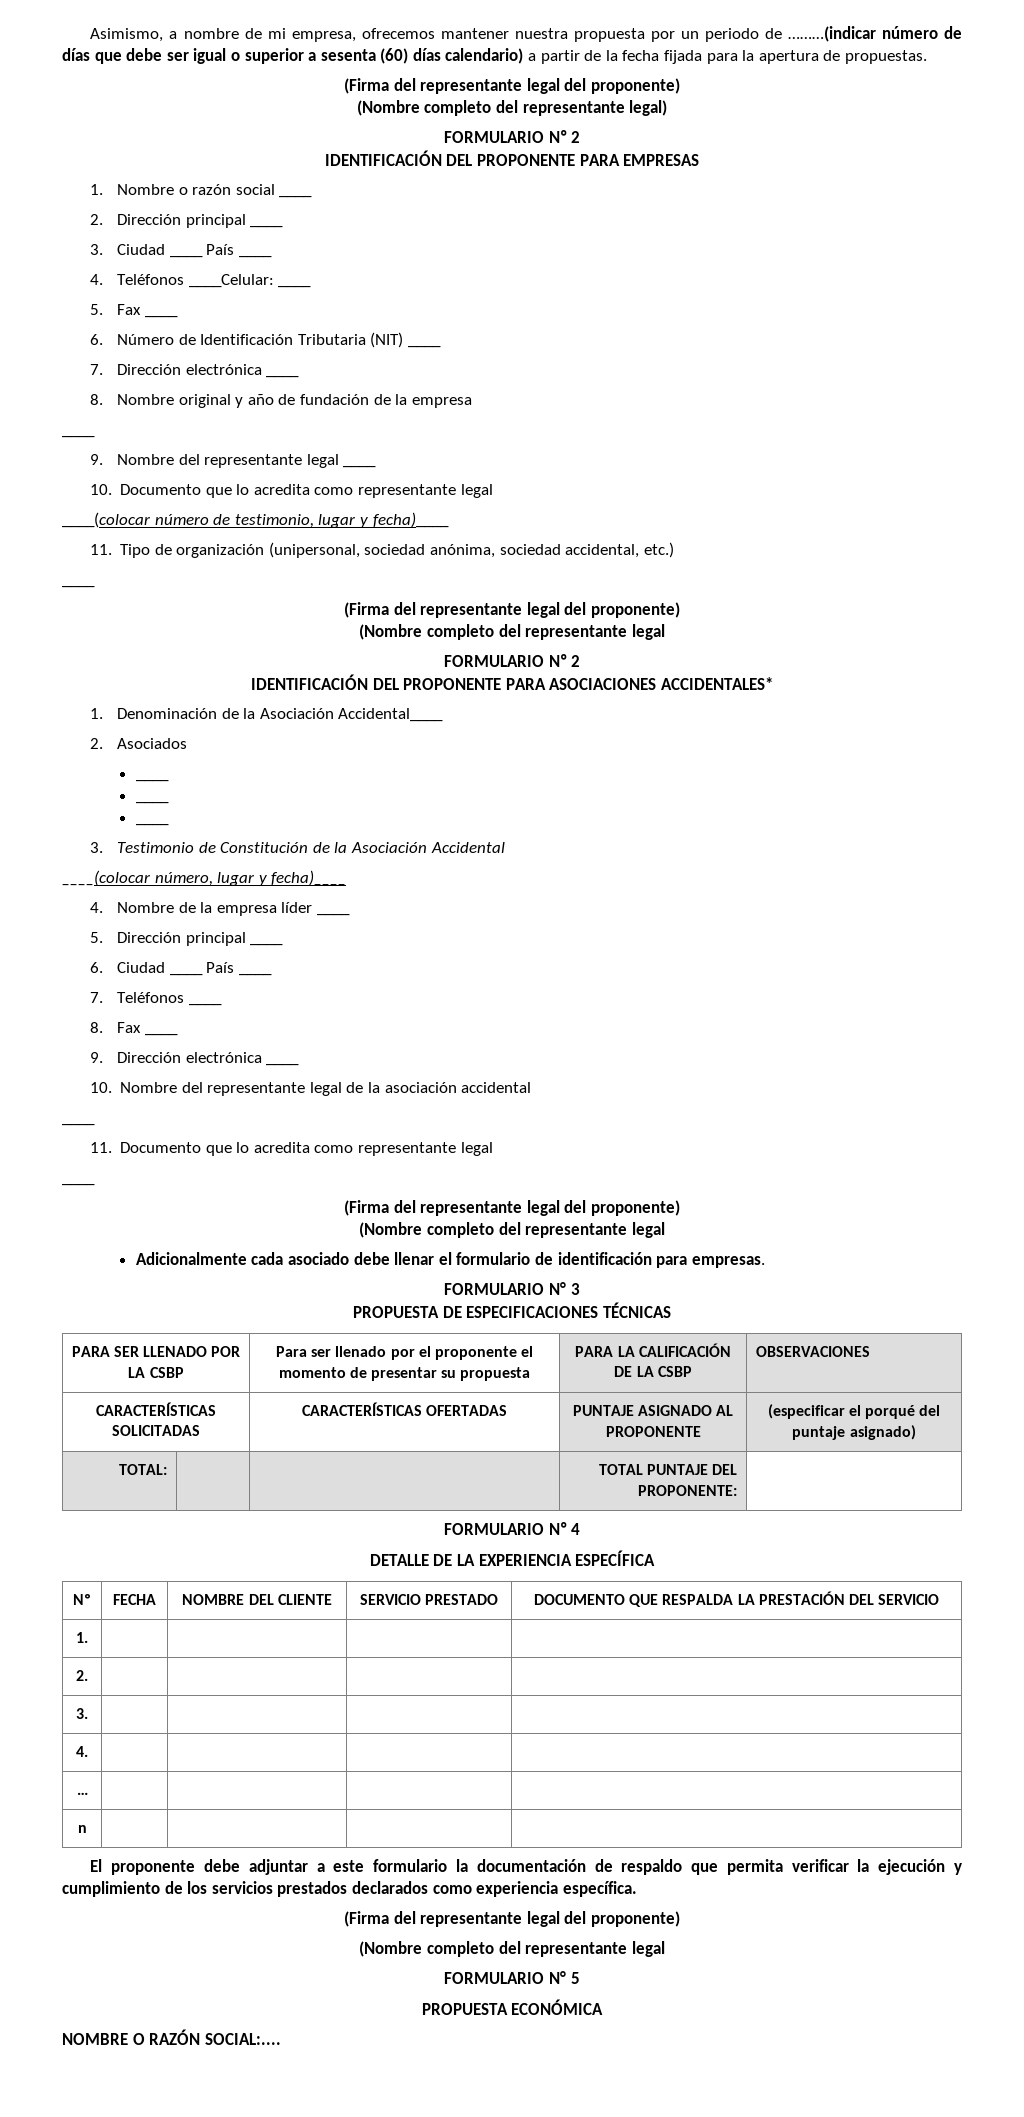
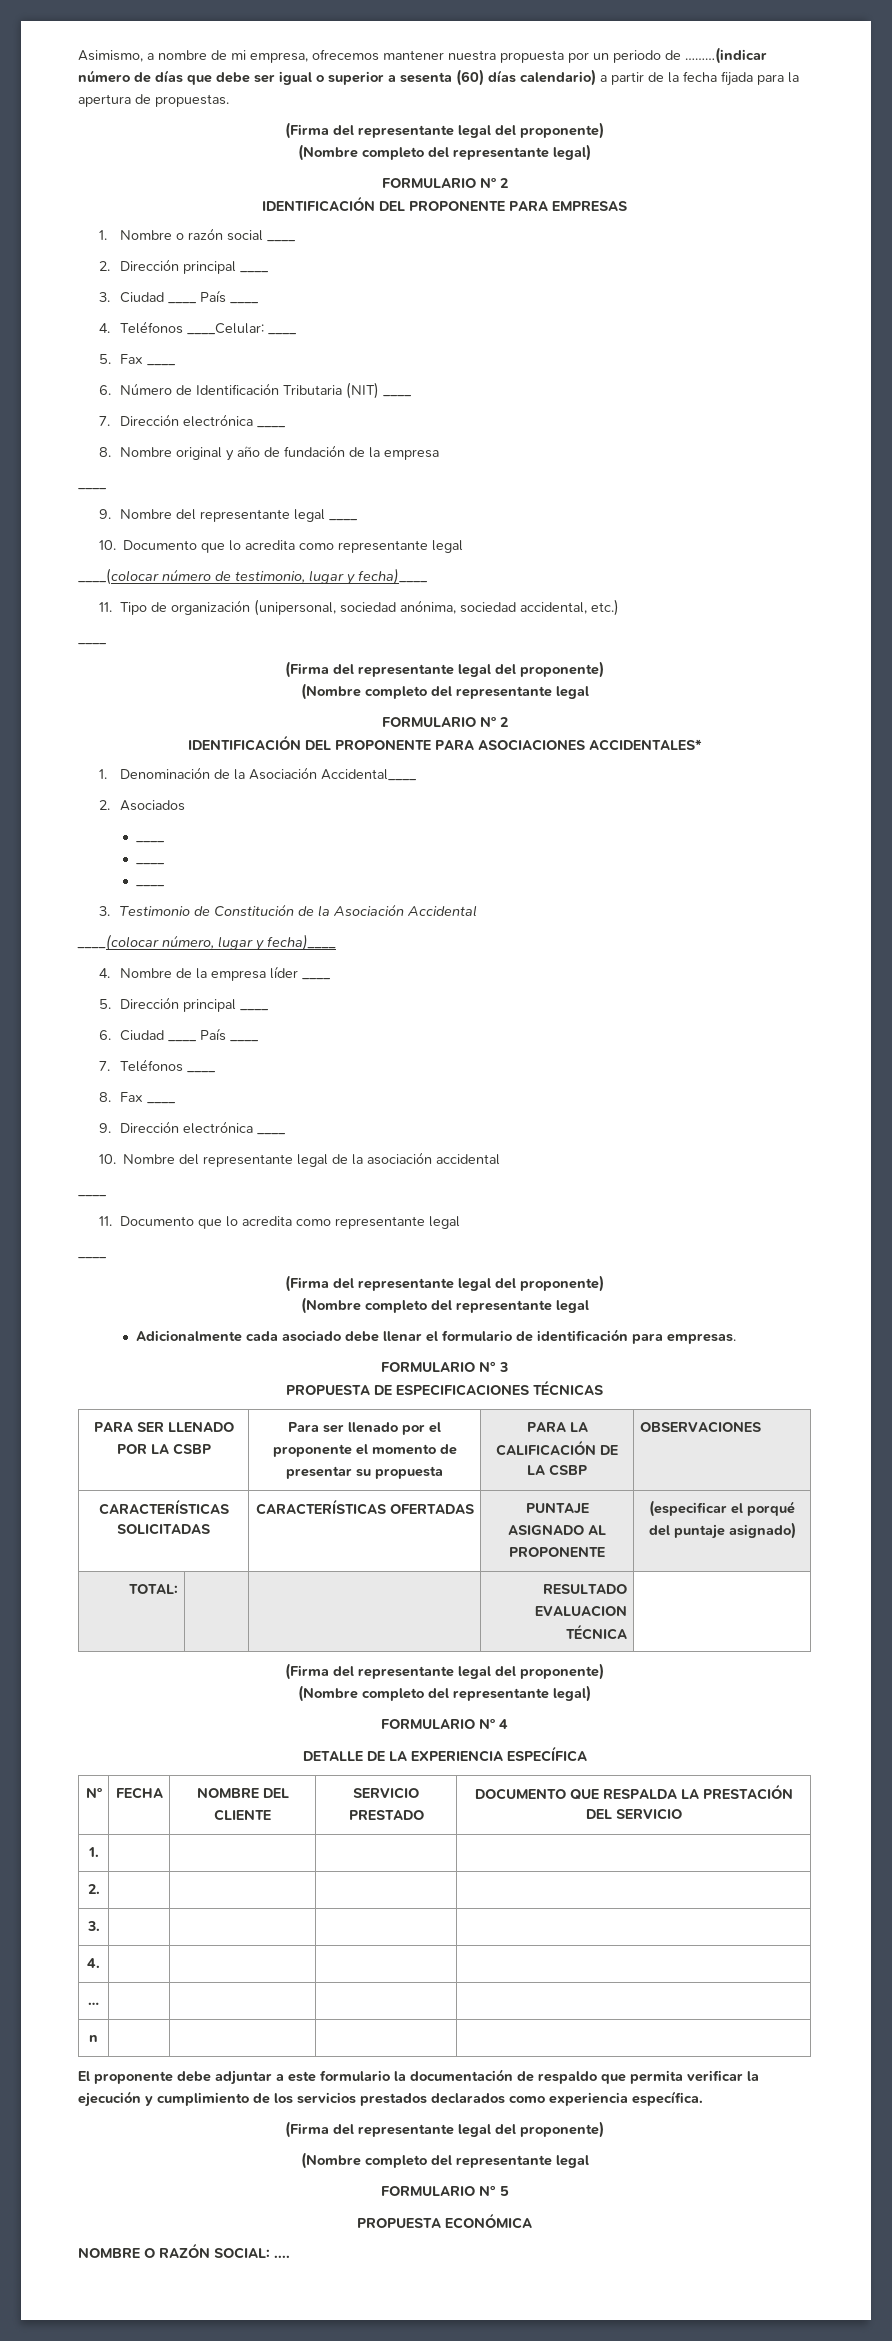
[598,1464,738,1475] [638,1485,738,1496] TOTAL PUNTAJE DEL PROPONENTE: | -> [543,1584,628,1594] [535,1605,628,1617] [566,1624,628,1640] [285,1663,604,1680] [298,1685,591,1702] RESULTADO EVALUACION TÉCNICA | // (Firma del representante legal del proponente) // (Nombre completo del representante legal)
[204,2033,281,2045] SOCIAL:.... -> [214,2247,290,2259] SOCIAL: ....

